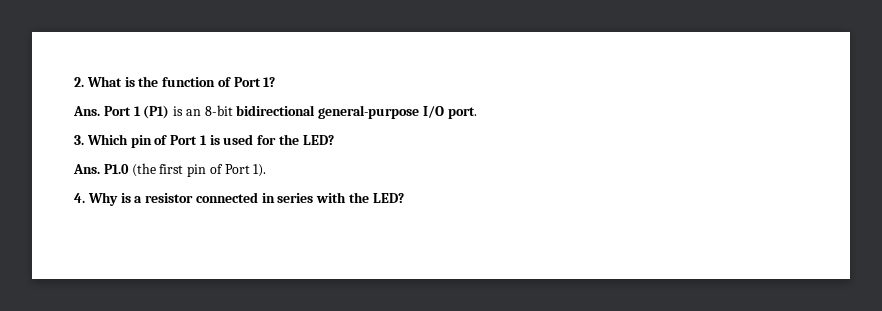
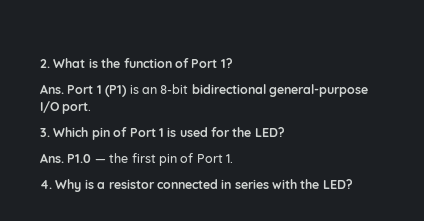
[131,163,156,177] (the -> [94,153,129,163] — the
[253,164,267,177] 1). -> [226,154,233,163] 1.

